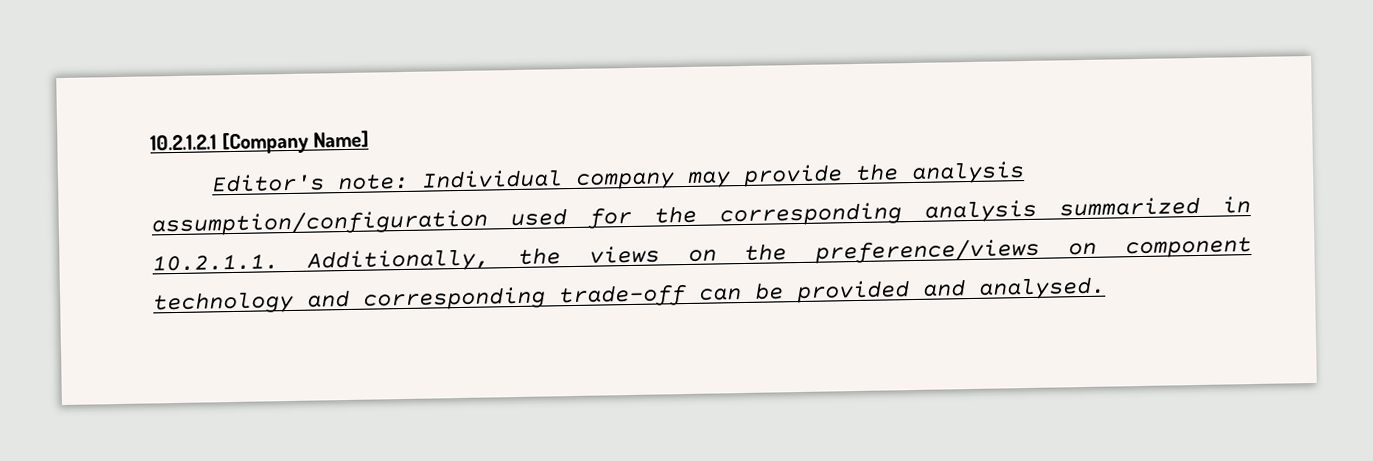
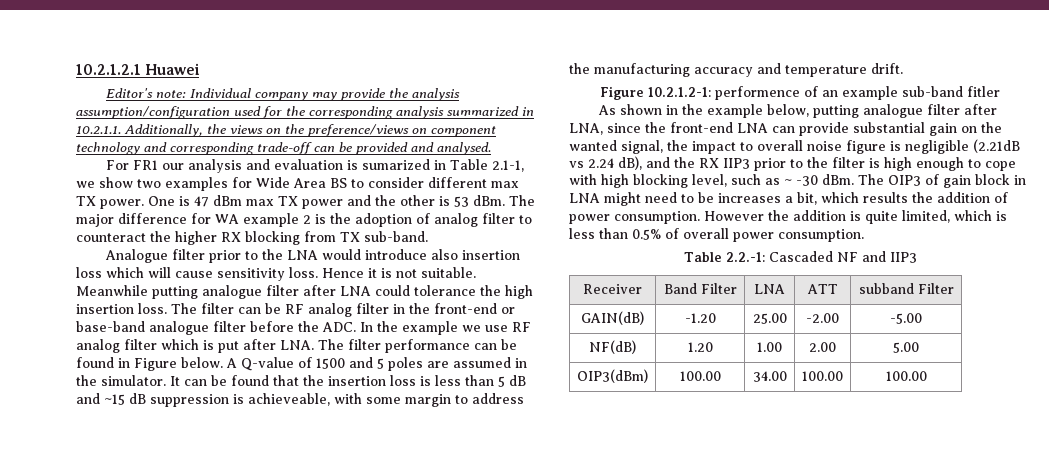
[221,130,370,155] [Company Name] -> [145,63,201,75] Huawei
(1106, 288) none -> [105,159,524,173] [76,177,519,191] [76,195,535,209] [76,213,532,227] [76,231,428,245] [104,249,520,263] [76,267,476,281] [76,285,533,299] [76,303,515,317] [76,321,531,335] [76,339,517,353] [76,357,527,371] [76,375,526,387] [76,393,524,407] [569,63,903,77] [600,86,1000,100] [597,104,997,118] [569,122,1002,136] [569,139,1020,154] [569,156,1016,171] [569,174,1026,188] [569,192,1008,206] [569,210,1007,224] [569,228,864,242] [683,251,917,263] [583,284,642,294] [663,283,737,294] [754,284,785,294] [806,284,838,294] [858,283,954,294] [581,311,644,325] [684,313,716,323] [752,313,787,324] [806,313,839,323] [890,313,922,324] [589,340,636,354] [687,342,713,352] [757,342,782,352] [809,342,836,352] [893,342,919,353] [577,369,648,383] [679,371,721,381] [752,371,787,382] [802,371,843,381] [885,371,927,381] // For FR1 our analysis and evaluation is sumarized in Table 2.1-1, we show two examples for Wide Area BS to consider different max TX power. One is 47 dBm max TX power and the other is 53 dBm. The major difference for WA example 2 is the adoption of analog filter to counteract the higher RX blocking from TX sub-band. // Analogue filter prior to the LNA would introduce also insertion loss which will cause sensitivity loss. Hence it is not suitable. Meanwhile putting analogue filter after LNA could tolerance the high insertion loss. The filter can be RF analog filter in the front-end or base-band analogue filter before the ADC. In the example we use RF analog filter which is put after LNA. The filter performance can be found in Figure below. A Q-value of 1500 and 5 poles are assumed in the simulator. It can be found that the insertion loss is less than 5 dB and ~15 dB suppression is achieveable, with some margin to address the manufacturing accuracy and temperature drift. // Figure 10.2.1.2-1: performence of an example sub-band fitler // As shown in the example below, putting analogue filter after LNA, since the front-end LNA can provide substantial gain on the wanted signal, the impact to overall noise figure is negligible (2.21dB vs 2.24 dB), and the RX IIP3 prior to the filter is high enough to cope with high blocking level, such as ~ -30 dBm. The OIP3 of gain block in LNA might need to be increases a bit, which results the addition of power consumption. However the addition is quite limited, which is less than 0.5% of overall power consumption. // Table 2.2.-1: Cascaded NF and IIP3 // Receiver | Band Filter | LNA | ATT | subband Filter // GAIN(dB) | -1.20 | 25.00 | -2.00 | -5.00 // NF(dB) | 1.20 | 1.00 | 2.00 | 5.00 // OIP3(dBm) | 100.00 | 34.00 | 100.00 | 100.00

